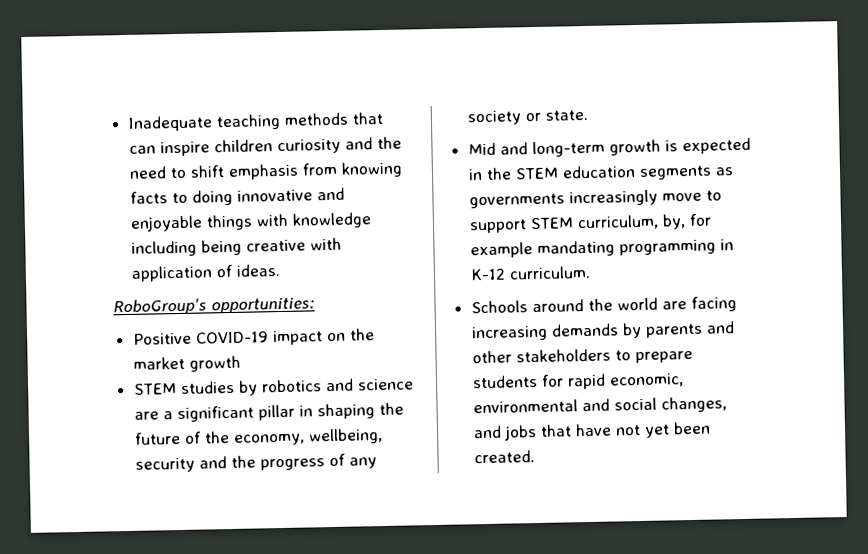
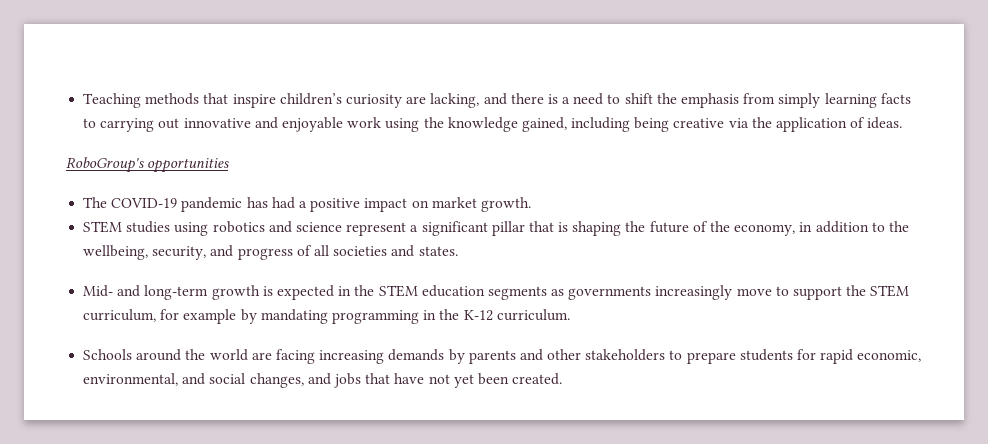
[127,111,383,132] [128,136,402,157] Inadequate teaching methods that can inspire children curiosity and the -> [83,93,571,108] Teaching methods that inspire children’s curiosity are lacking, and there is a
(225, 171) none -> [656,93,677,104] the
[340,161,403,178] [129,187,345,206] [129,212,372,232] knowing facts to doing innovative and enjoyable things with knowledge -> [778,93,911,108] [83,117,567,132] simply learning facts to carrying out innovative and enjoyable work using the knowledge gained,
[309,237,342,251] with -> [728,117,772,128] via the
[211,297,315,314] [132,328,375,346] [132,355,241,372] opportunities: // Positive COVID-19 impact on the market growth -> [147,158,230,173] [83,197,531,212] opportunities // The COVID-19 pandemic has had a positive impact on market growth.
[237,380,258,396] by -> [174,222,209,236] using
[133,411,159,420] are -> [346,222,407,236] represent
[298,405,313,417] in -> [528,221,569,232] that is
[307,428,383,445] [134,453,377,473] [466,109,588,126] [467,142,496,156] wellbeing, security and the progress of any society or state. // Mid -> [799,221,909,233] [83,245,458,260] [83,285,114,297] in addition to the wellbeing, security, and progress of all societies and states. // Mid-
(527, 226) none -> [846,285,867,296] the
[661,214,686,230] by, -> (157, 315) none
(533, 250) none -> [240,309,257,324] by
(734, 245) none -> [439,309,460,320] the
[472,399,578,414] environmental -> [83,373,179,386] environmental,

